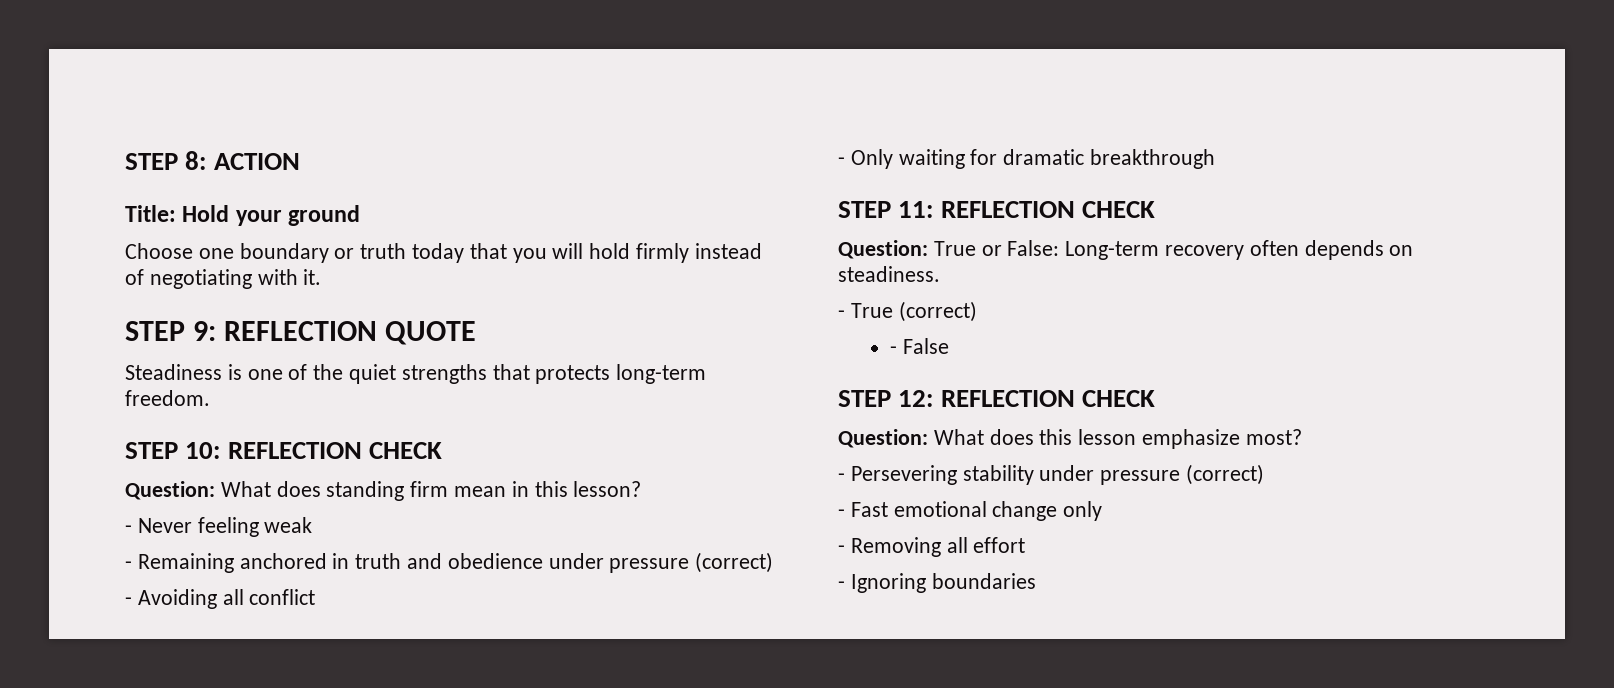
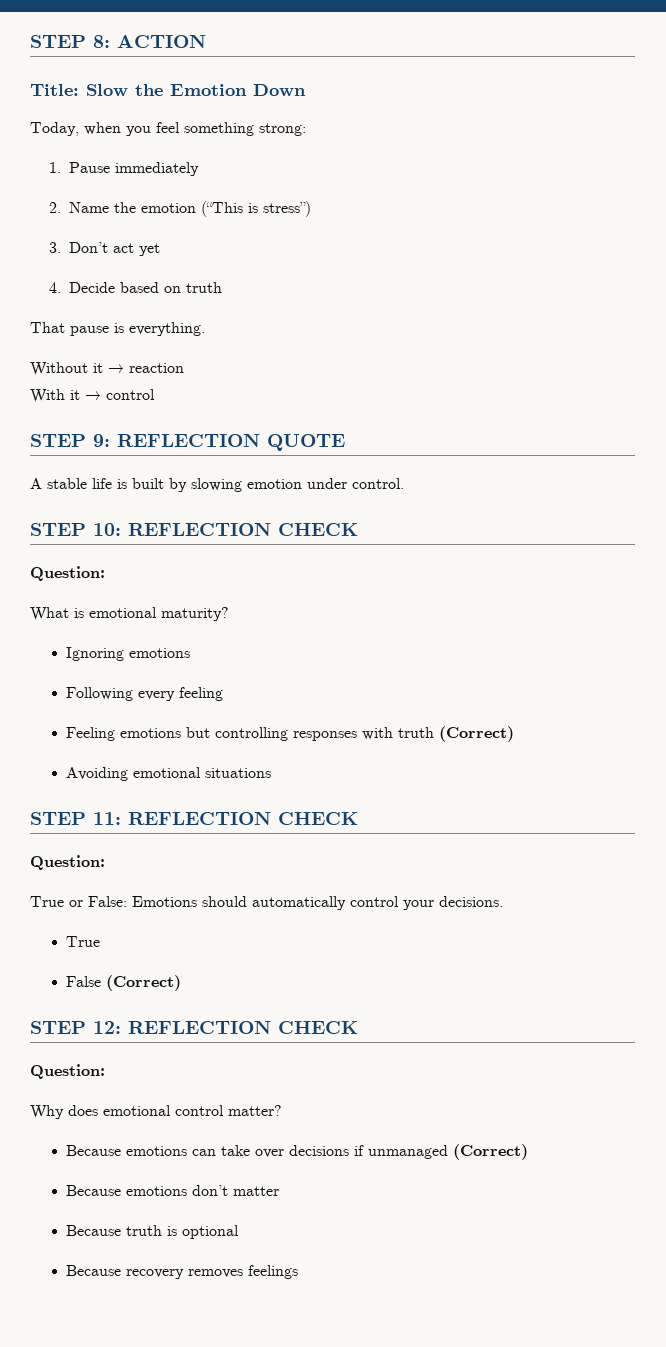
[182,205,361,226] [125,243,762,263] [125,269,322,289] [125,321,477,345] [125,364,707,384] [125,390,210,406] Hold your ground // Choose one boundary or truth today that you will hold firmly instead of negotiating with it. // STEP 9: REFLECTION QUOTE // Steadiness is one of the quiet strengths that protects long-term freedom. -> [86,84,306,96] [30,122,306,136] [48,162,199,176] [48,201,311,217] [48,242,160,256] [48,282,222,293] [30,322,205,336] [30,362,184,376] [30,389,155,403] [30,434,345,451] [30,478,404,492] Slow the Emotion Down // Today, when you feel something strong: // 1. Pause immediately // 2. Name the emotion (“This is stress”) // 3. Don’t act yet // 4. Decide based on truth // That pause is everything. // Without it → reaction // With it → control // STEP 9: REFLECTION QUOTE // A stable life is built by slowing emotion under control.
[220,481,642,501] [125,517,313,537] [125,552,774,573] [125,589,316,609] [838,149,1216,169] What does standing firm mean in this lesson? // - Never feeling weak // - Remaining anchored in truth and obedience under pressure (correct) // - Avoiding all conflict // - Only waiting for dramatic breakthrough -> [30,607,229,621] [66,647,191,661] [66,687,224,701] [66,726,515,742] [66,767,272,781] // What is emotional maturity? // Ignoring emotions // Following every feeling // Feeling emotions but controlling responses with truth (Correct) // Avoiding emotional situations
(928, 249) none -> (105, 862) //
[1065,240,1414,260] [838,266,940,282] [838,301,977,322] [890,346,898,354] Long-term recovery often depends on steadiness. // - True (correct) // - -> [132,896,503,910] [66,936,101,947] Emotions should automatically control your decisions. // True //
(949, 346) none -> [106,975,182,991] (Correct)
[933,429,1302,449] [838,464,1265,485] [838,501,1103,521] [838,537,1026,557] [838,573,1036,593] What does this lesson emphasize most? // - Persevering stability under pressure (correct) // - Fast emotional change only // - Removing all effort // - Ignoring boundaries -> [30,1105,282,1119] [66,1144,529,1160] [66,1185,280,1196] [66,1225,240,1239] [66,1265,299,1279] // Why does emotional control matter? // Because emotions can take over decisions if unmanaged (Correct) // Because emotions don’t matter // Because truth is optional // Because recovery removes feelings

